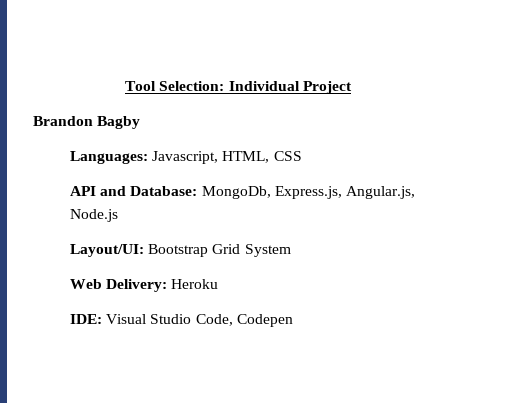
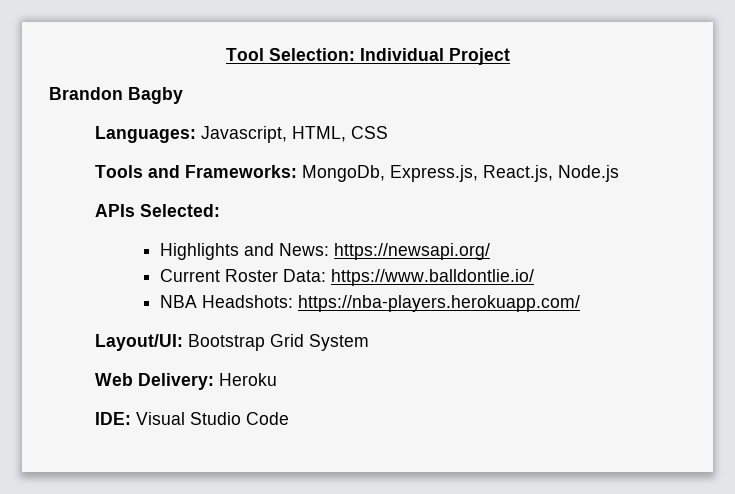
[69,186,198,196] API and Database: -> [94,165,297,178] Tools and Frameworks:
[345,186,415,199] Angular.js, -> [482,165,553,182] React.js,
(118, 215) none -> [94,204,220,217] [159,243,490,260] [159,269,534,286] [159,295,580,312] // APIs Selected: // Highlights and News: https://newsapi.org/ // Current Roster Data: https://www.balldontlie.io/ // NBA Headshots: https://nba-players.herokuapp.com/
[195,314,293,327] Code, Codepen -> [245,412,289,425] Code

